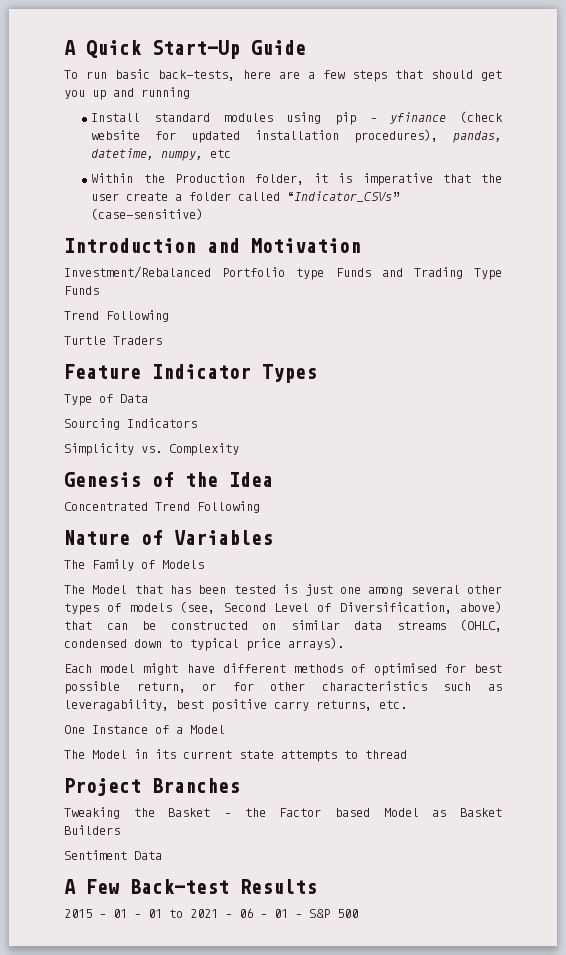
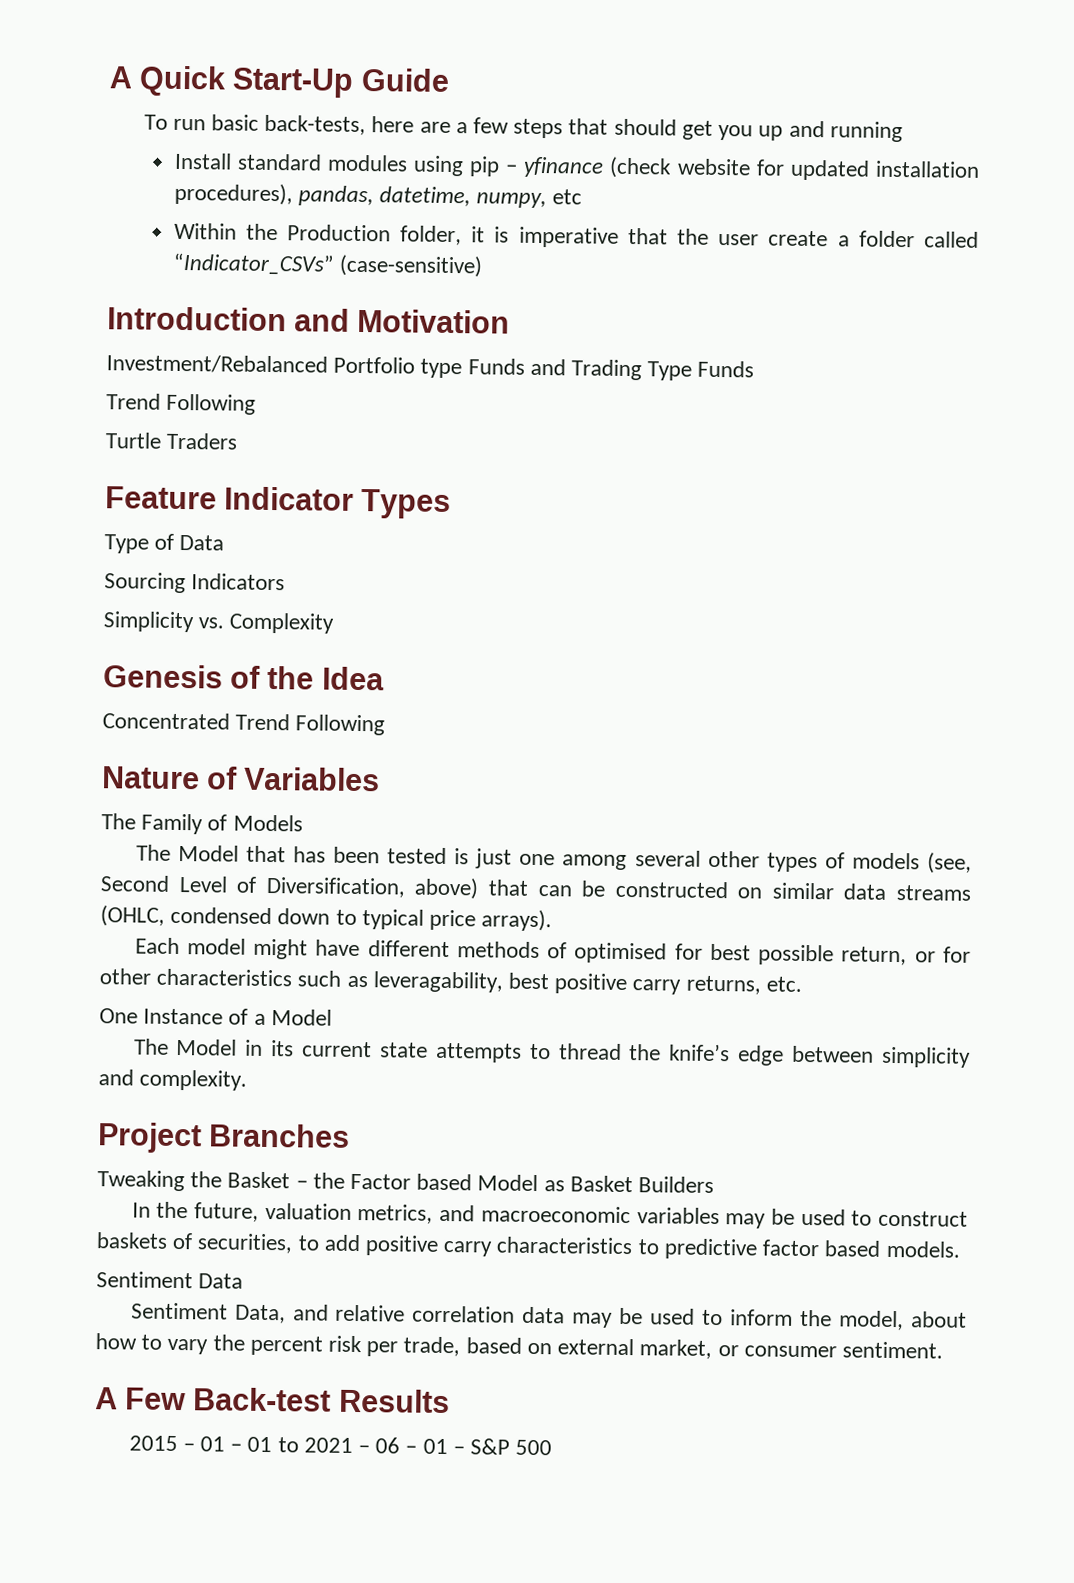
(407, 754) none -> [629,1043,972,1068] [98,1069,248,1091] the knife’s edge between simplicity and complexity.
[64,850,162,860] Sentiment Data -> [131,1201,968,1229] [96,1232,960,1260] [96,1271,244,1289] [130,1302,968,1331] [95,1333,943,1359] In the future, valuation metrics, and macroeconomic variables may be used to construct baskets of securities, to add positive carry characteristics to predictive factor based models. // Sentiment Data // Sentiment Data, and relative correlation data may be used to inform the model, about how to vary the percent risk per trade, based on external market, or consumer sentiment.

